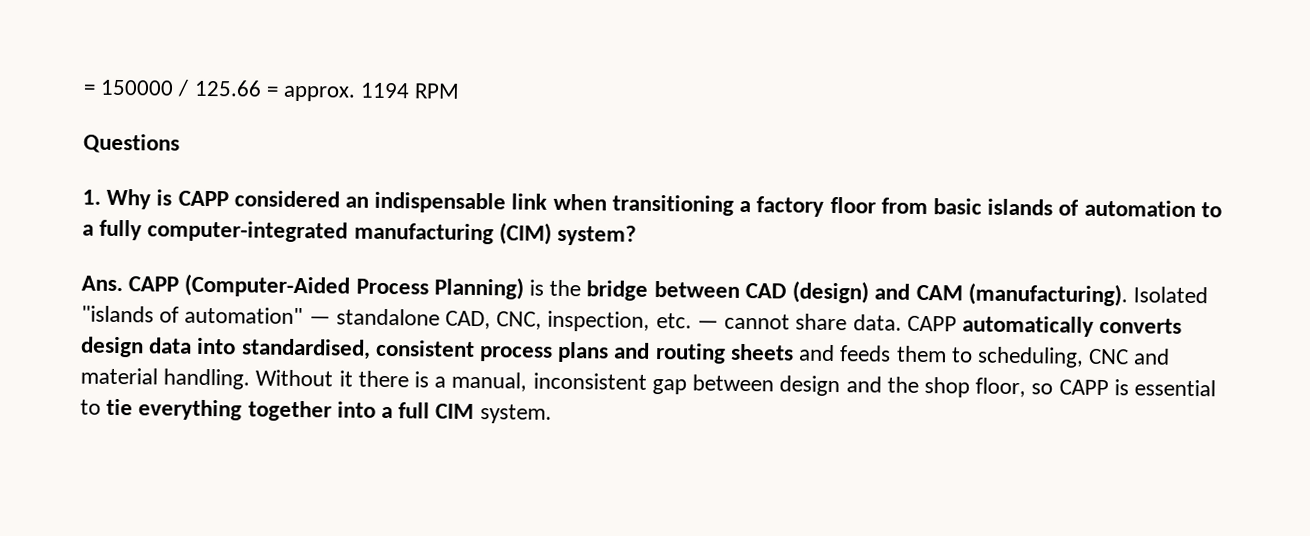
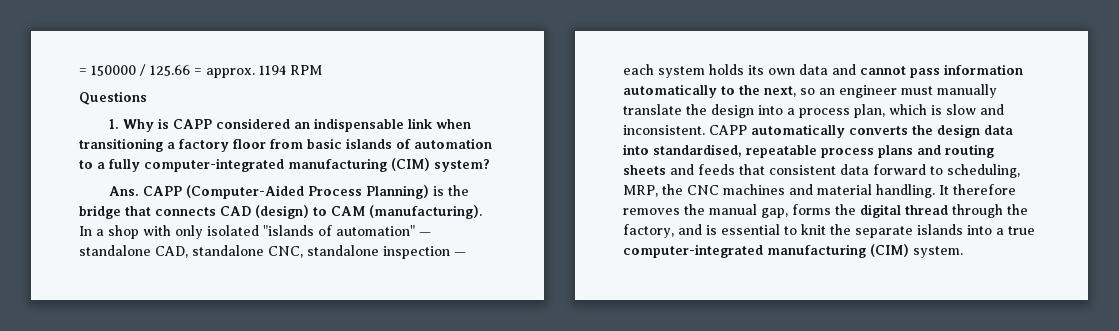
[653,280,740,298] between -> [125,206,216,216] that connects
[874,283,911,300] and -> [313,207,327,216] to
[1132,286,1208,304] Isolated -> [79,225,259,239] In a shop with only isolated
[496,310,902,332] CNC, inspection, etc. — cannot share data. -> [192,245,466,259] [623,64,1023,78] [623,84,997,98] [623,104,1004,118] [623,125,705,135] standalone CNC, standalone inspection — each system holds its own data and cannot pass information automatically to the next, so an engineer must manually translate the design into a process plan, which is slow and inconsistent.
(1183, 325) none -> [912,125,933,135] the
[375,339,475,357] consistent -> [746,145,817,158] repeatable
[895,345,1171,368] [80,367,1216,398] [80,398,475,422] them to scheduling, CNC and material handling. Without it there is a manual, inconsistent gap between design and the shop floor, so CAPP is essential to tie everything together into a full CIM -> [739,164,1020,178] [623,184,1016,198] [623,204,1028,218] [623,224,1035,238] [623,244,909,258] that consistent data forward to scheduling, MRP, the CNC machines and material handling. It therefore removes the manual gap, forms the digital thread through the factory, and is essential to knit the separate islands into a true computer-integrated manufacturing (CIM)

